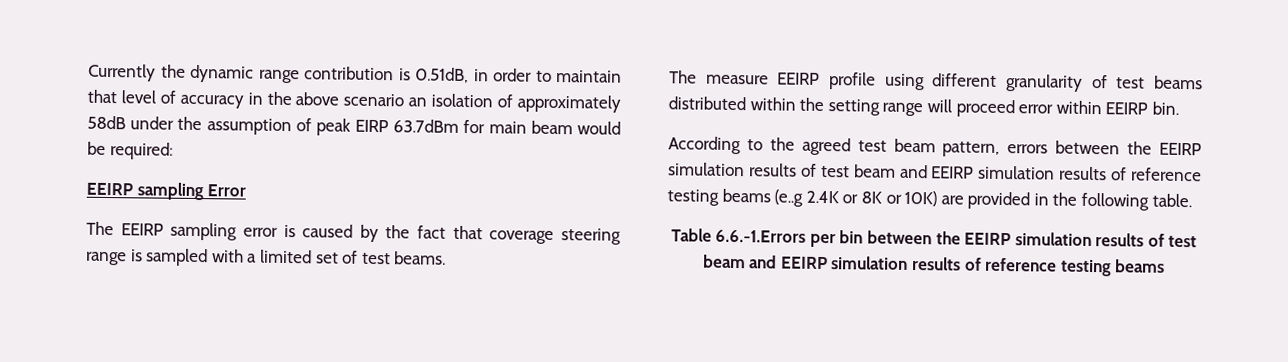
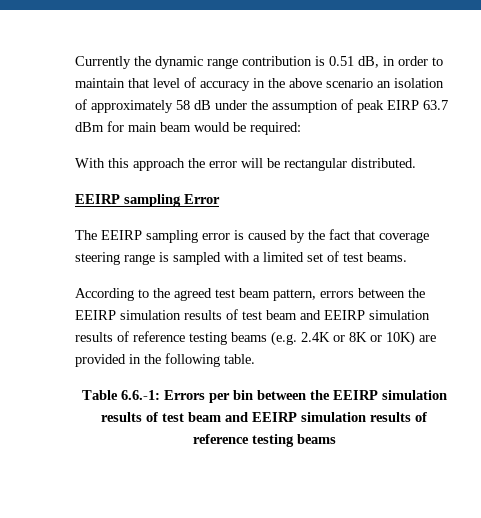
[415,67,469,84] 0.51dB, -> [329,56,379,68] 0.51 dB,
[87,115,126,130] 58dB -> [176,100,211,110] 58 dB
[393,119,460,133] 63.7dBm -> [423,100,448,110] [75,122,104,132] 63.7 dBm
(173, 151) none -> [75,158,416,171] // With this approach the error will be rectangular distributed.
[669,70,1203,92] [668,96,1179,118] // The measure EEIRP profile using different granularity of test beams distributed within the setting range will proceed error within EEIRP bin. -> (407, 257) none
[774,189,804,207] (e..g -> [271,331,297,346] (e.g.
[715,229,807,243] 6.6.-1.Errors -> [120,390,205,400] 6.6.-1: Errors

